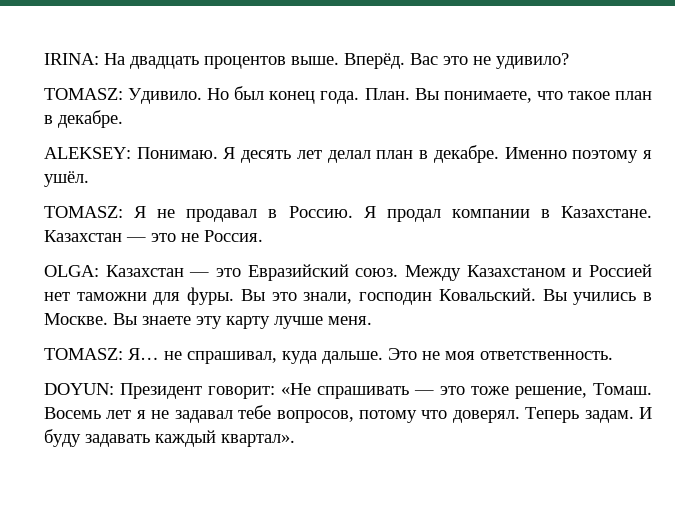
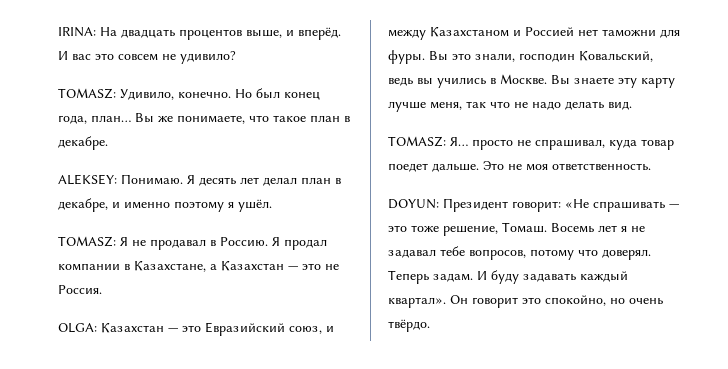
[291,53,468,69] выше. Вперёд. Вас это -> [246,27,341,40] [58,51,158,61] выше, и вперёд. И вас это совсем
[128,88,203,104] Удивило. -> [120,89,231,100] Удивило, конечно.
[320,88,439,104] года. План. Вы -> [58,113,173,124] года, план… Вы же
[433,145,567,163] декабре. Именно -> [58,198,170,212] декабре, и именно
[561,206,653,218] Казахстане. -> [134,261,217,272] Казахстане, а
[355,265,461,281] союз. Между -> [289,326,334,334] [388,29,426,40] союз, и между
[438,288,567,301] Ковальский. Вы -> [579,51,653,62] [388,77,433,86] Ковальский, ведь вы
[328,316,372,325] меня. -> [430,101,632,110] меня, так что не надо делать вид.
(159, 354) none -> [472,139,513,150] просто
(317, 357) none -> [641,139,674,150] [388,163,428,172] товар поедет
(295, 440) none -> [450,295,663,308] [388,319,430,332] Он говорит это спокойно, но очень твёрдо.

